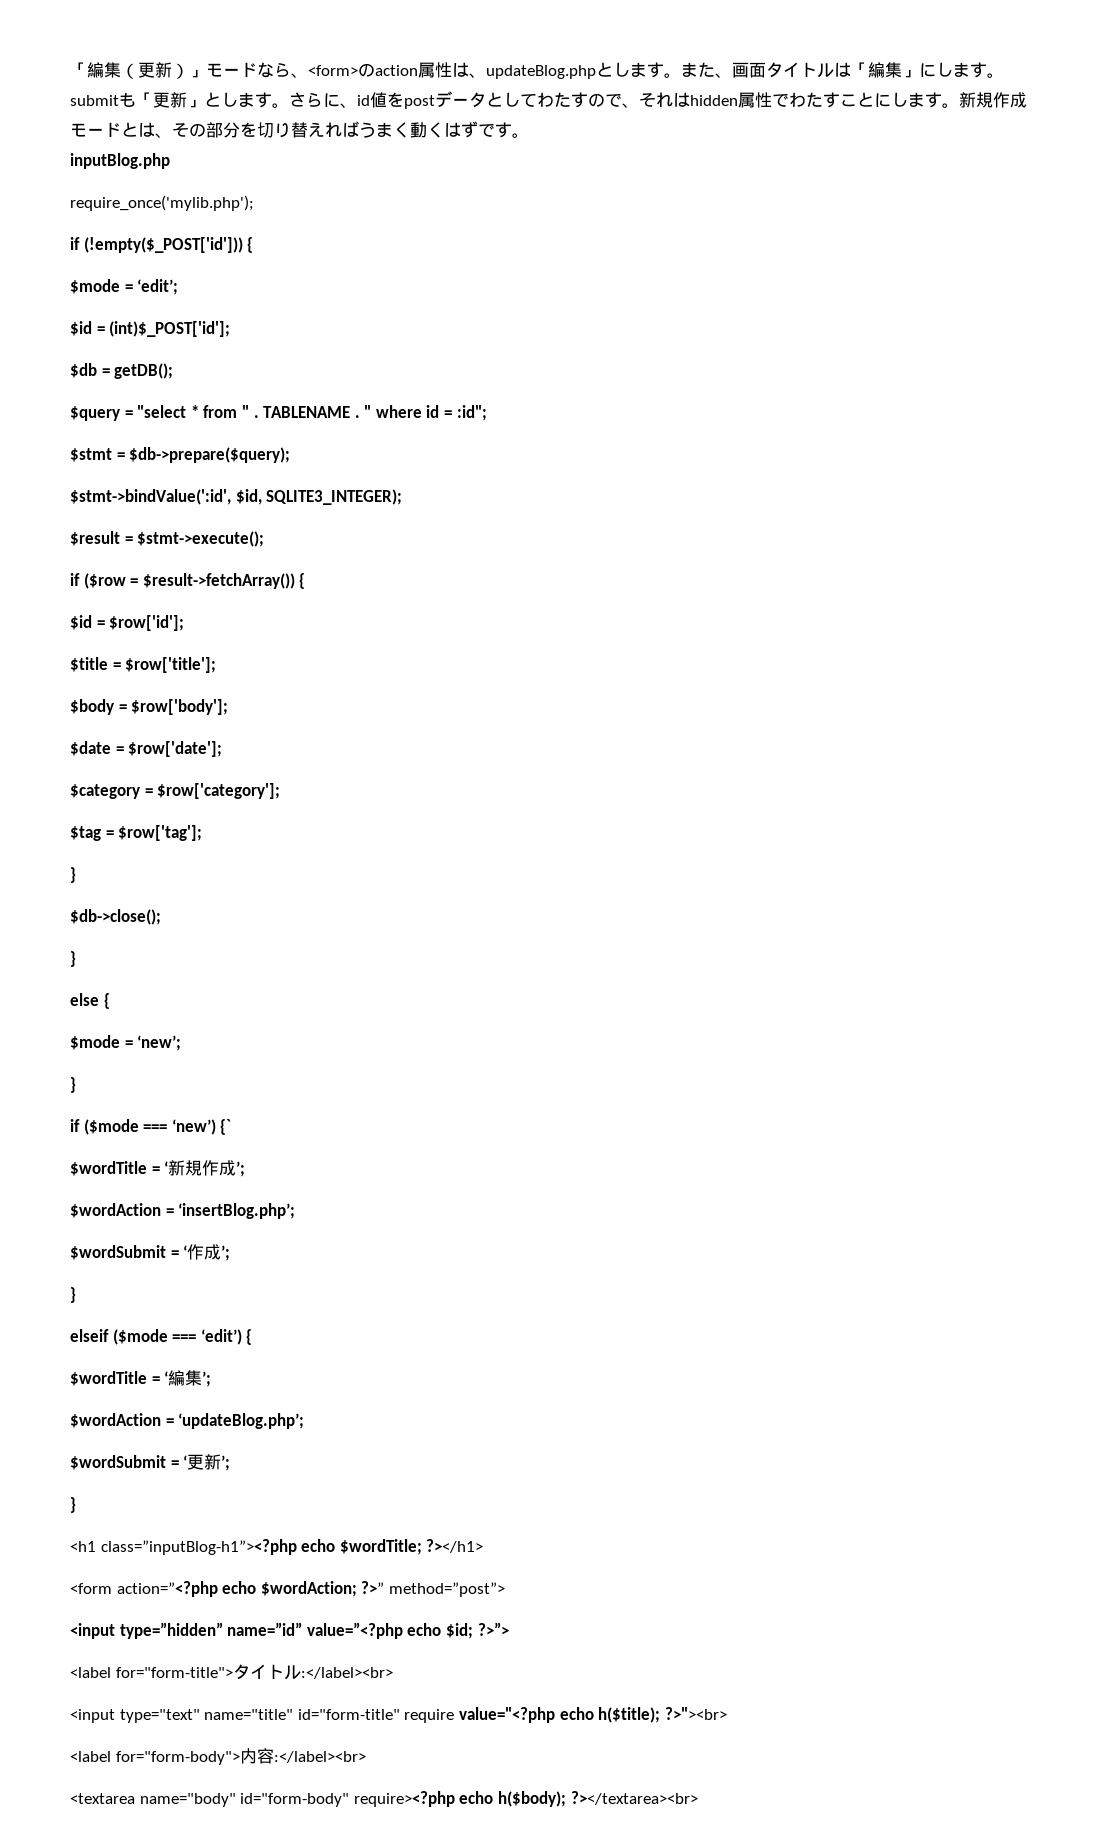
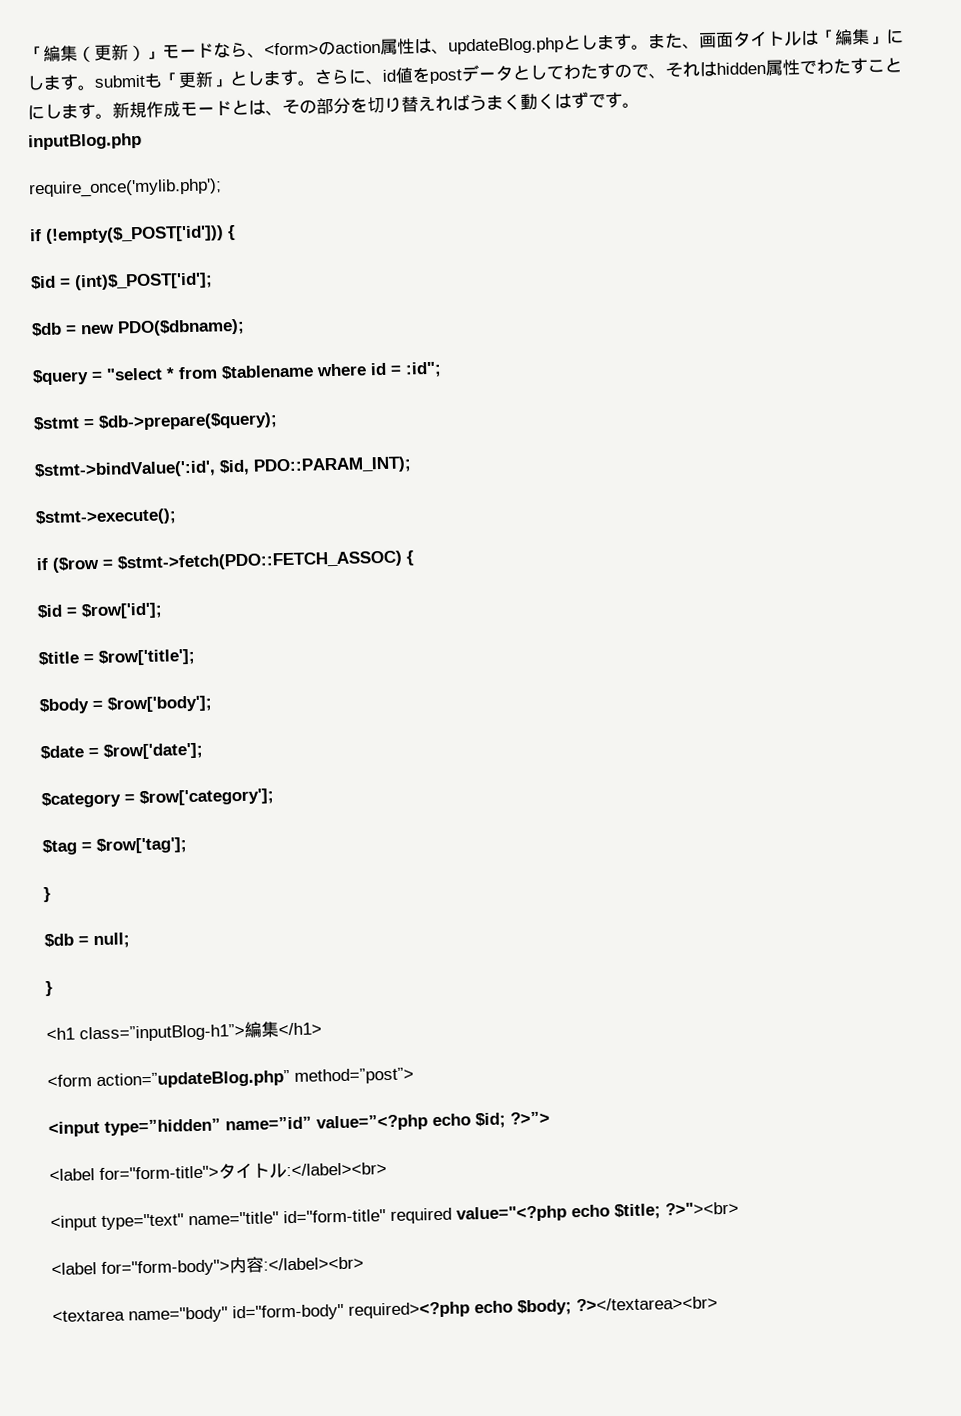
[70,279,179,295] // $mode = ‘edit’; -> (236, 232) none
[114,363,174,379] getDB(); -> [80,318,245,337] new PDO($dbname);
[241,405,372,418] " . TABLENAME . " -> [221,364,314,380] $tablename
[266,489,403,505] [70,531,133,546] SQLITE3_INTEGER); // $result = -> [253,456,412,475] PDO::PARAM_INT); //
[142,573,295,589] $result->fetchArray()) -> [117,550,403,572] $stmt->fetch(PDO::FETCH_ASSOC)
[70,909,161,925] [70,951,76,967] [70,993,110,1009] [70,1035,182,1051] [70,1077,76,1093] [70,1119,232,1135] [70,1160,246,1177] [70,1203,296,1219] [70,1244,231,1261] [70,1287,76,1303] [70,1329,253,1345] [70,1370,212,1387] [70,1413,305,1429] [70,1454,231,1471] [70,1497,76,1513] [70,1539,484,1555] [70,1581,385,1597] $db->close(); // } // else { // $mode = ‘new’; // } // if ($mode === ‘new’) {` // $wordTitle = ‘新規作成’; // $wordAction = ‘insertBlog.php’; // $wordSubmit = ‘作成’; // } // elseif ($mode === ‘edit’) { // $wordTitle = ‘編集’; // $wordAction = ‘updateBlog.php’; // $wordSubmit = ‘更新’; // } // <h1 class=”inputBlog-h1”><?php echo $wordTitle; ?></h1> // <form action=”<?php echo $wordAction; ?>” -> [44,932,130,949] [45,980,53,997] [46,1021,322,1043] [47,1070,290,1090] $db = null; // } // <h1 class=”inputBlog-h1”>編集</h1> // <form action=”updateBlog.php”
[404,1707,661,1723] require value="<?php echo h($title); -> [390,1203,661,1224] required value="<?php echo $title;
[353,1791,566,1807] require><?php echo h($body); -> [348,1299,572,1319] required><?php echo $body;

